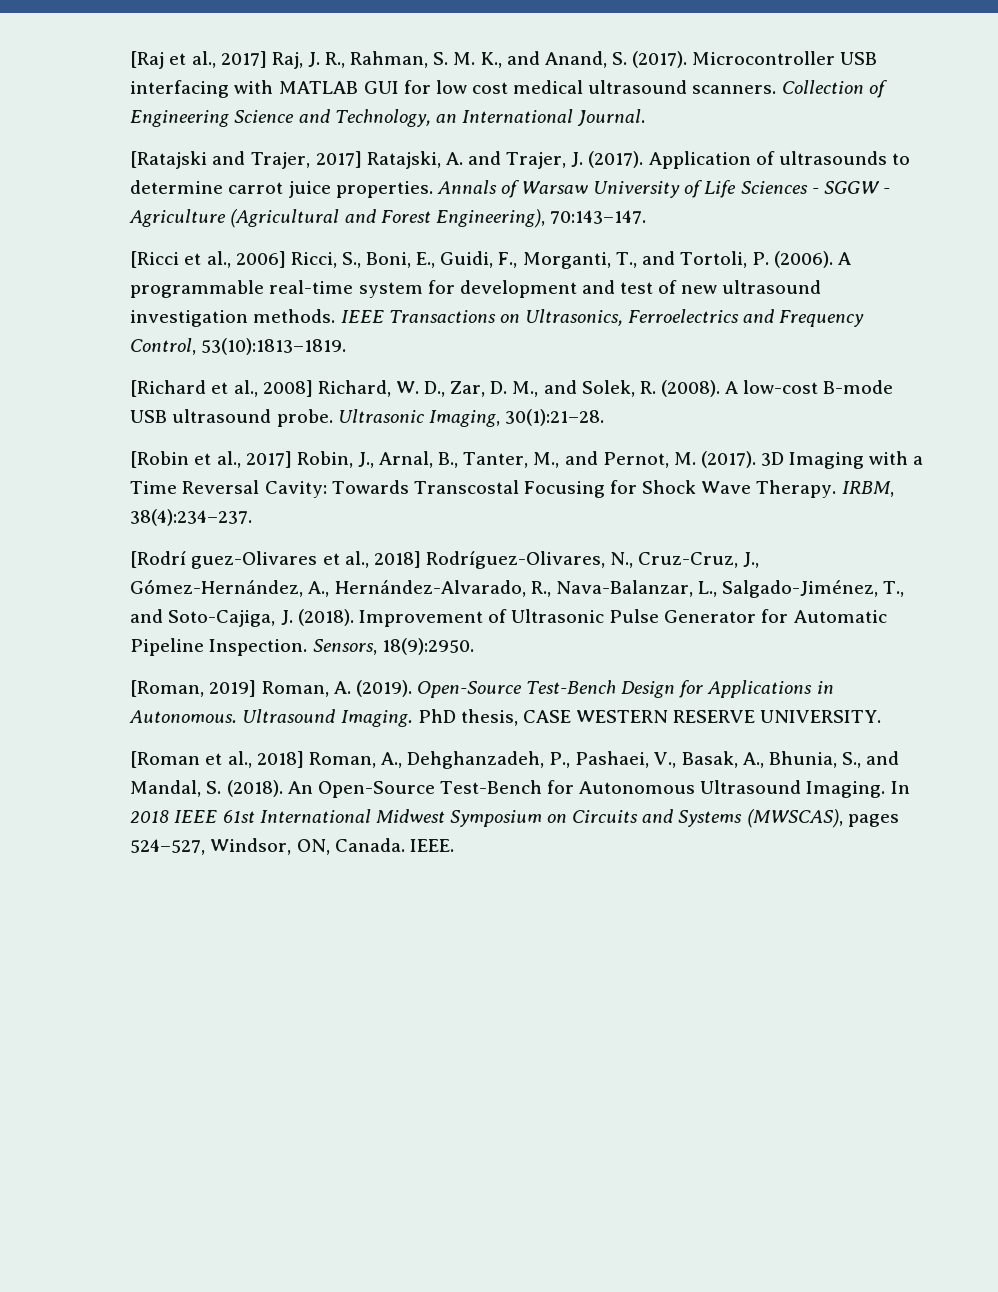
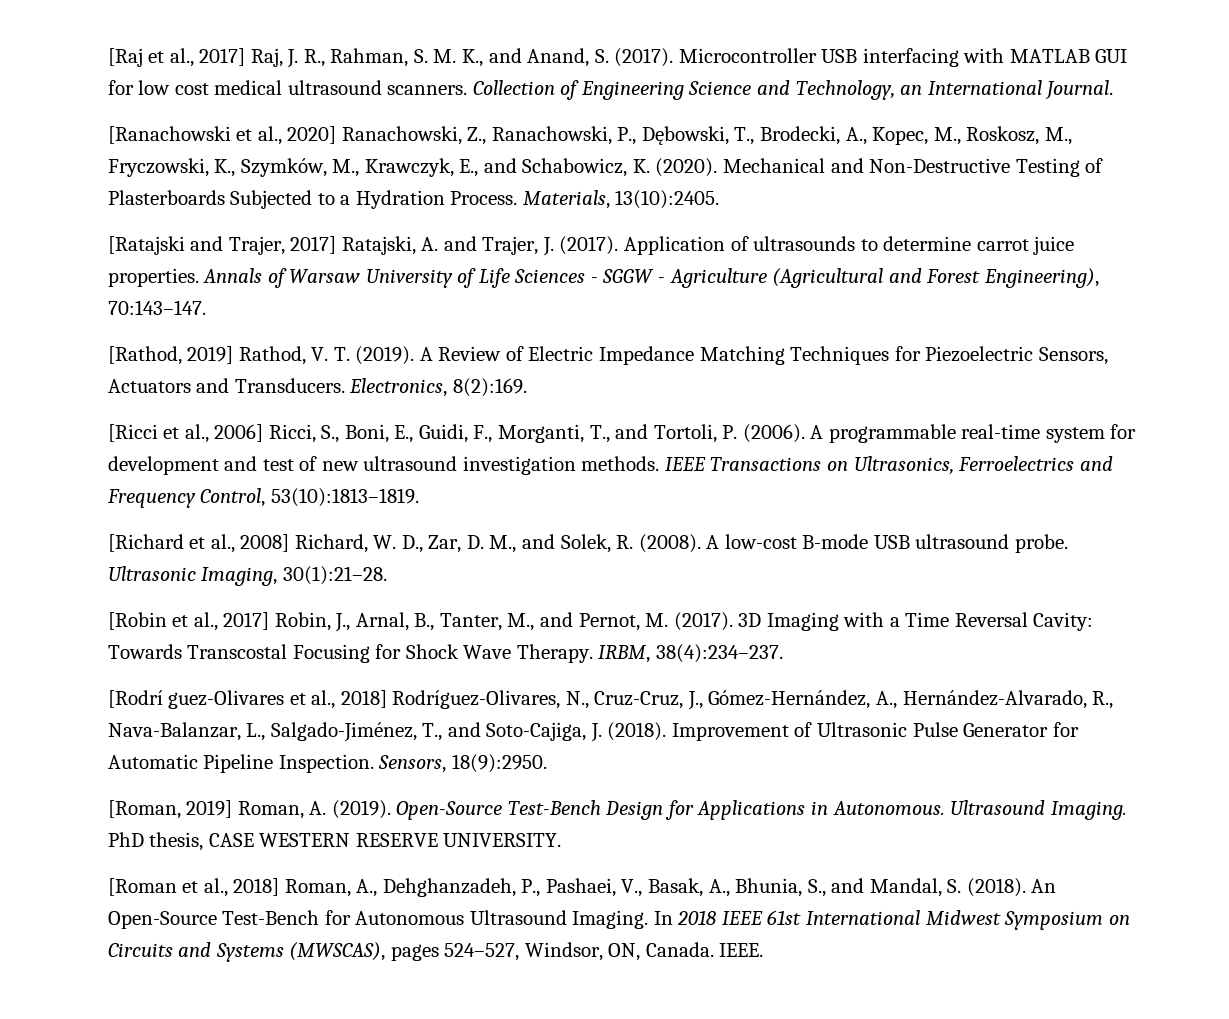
(646, 117) none -> [107,126,1072,145] [107,158,1104,177] [107,190,720,209] // [Ranachowski et al., 2020] Ranachowski, Z., Ranachowski, P., Dębowski, T., Brodecki, A., Kopec, M., Roskosz, M., Fryczowski, K., Szymków, M., Krawczyk, E., and Schabowicz, K. (2020). Mechanical and Non-Destructive Testing of Plasterboards Subjected to a Hydration Process. Materials, 13(10):2405.
(646, 217) none -> [107,346,1108,365] [107,378,527,397] // [Rathod, 2019] Rathod, V. T. (2019). A Review of Electric Impedance Matching Techniques for Piezoelectric Sensors, Actuators and Transducers. Electronics, 8(2):169.

